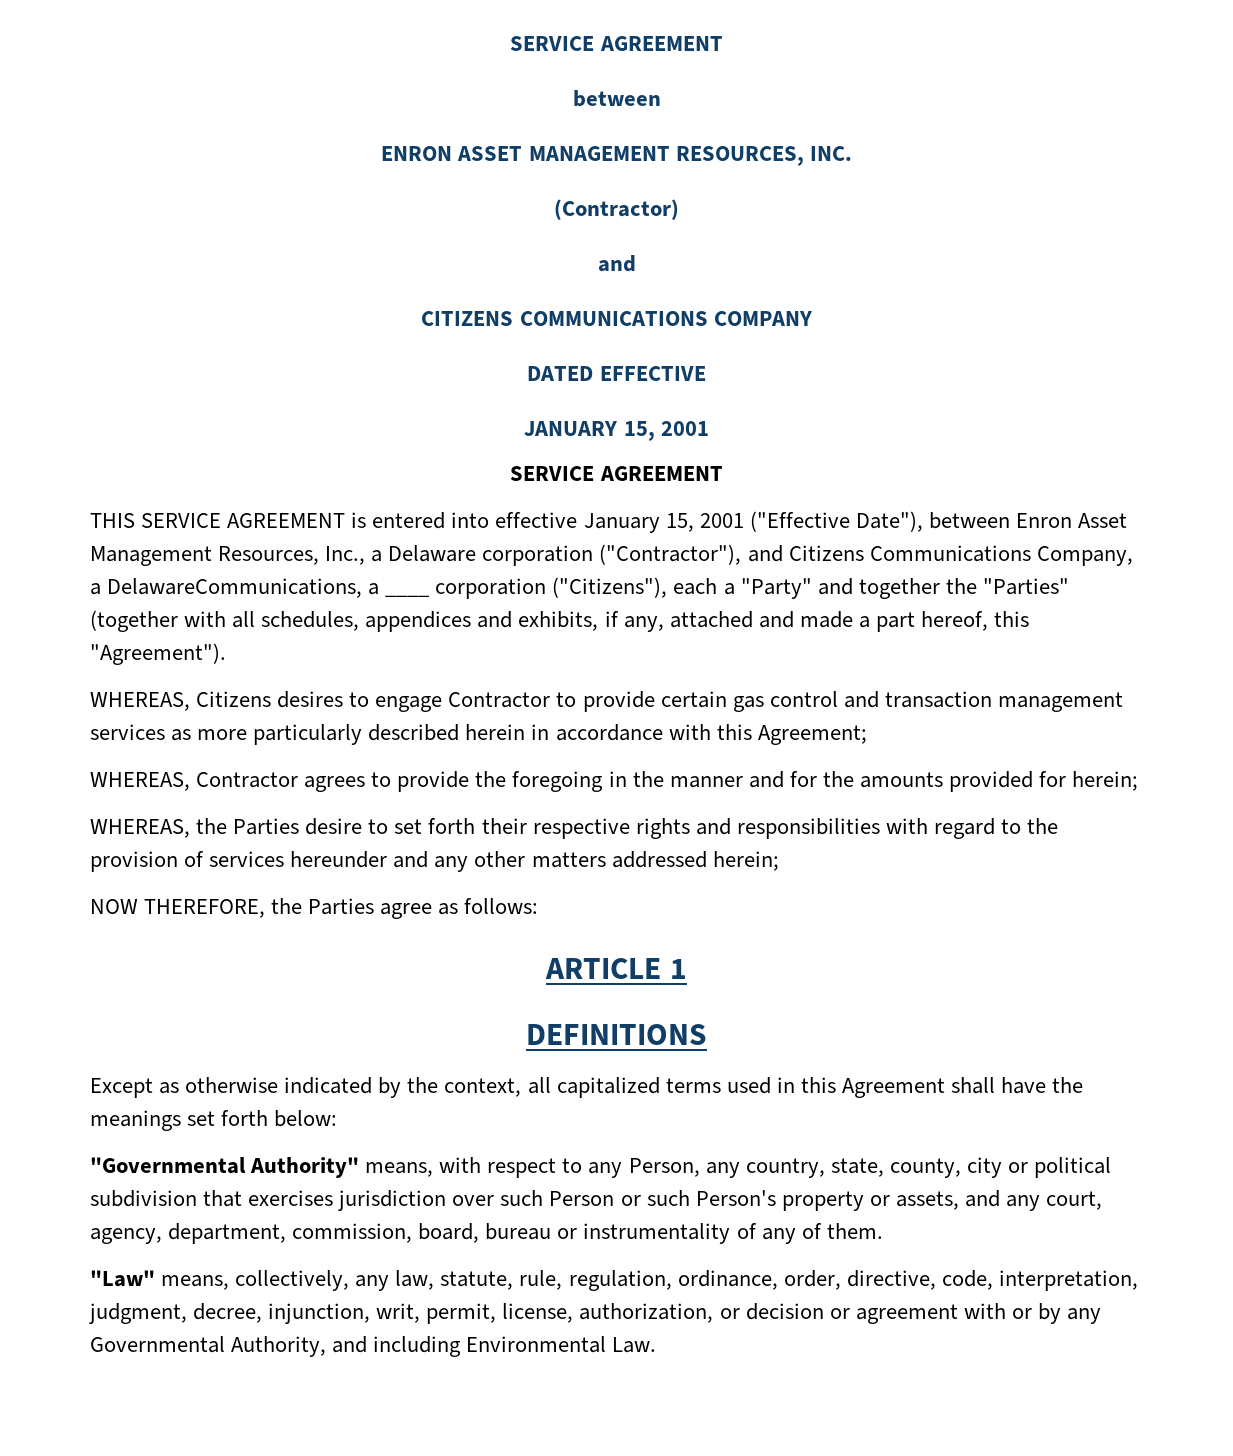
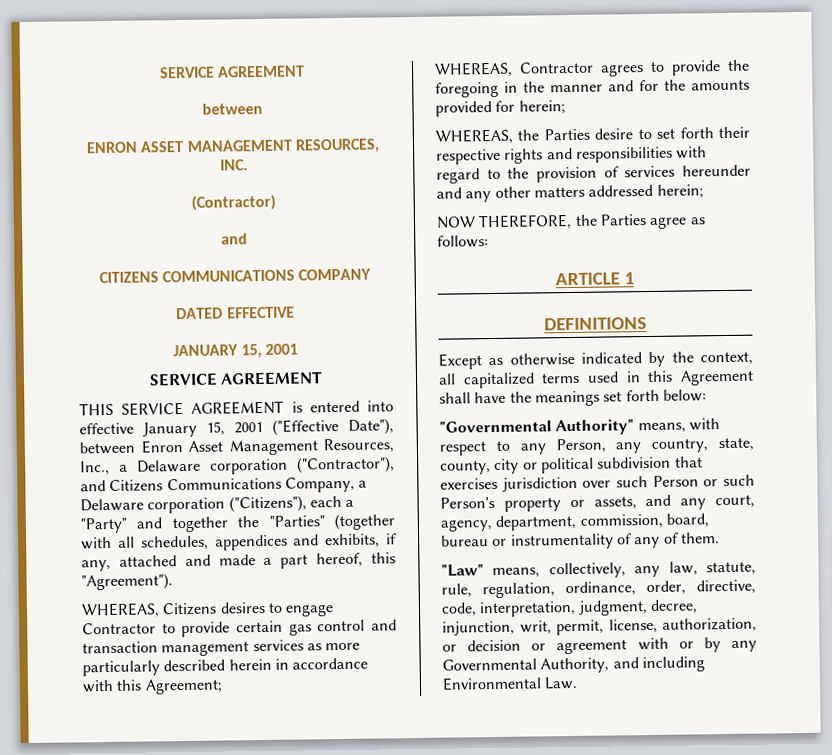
[107,578,430,598] DelawareCommunications, a ____ -> [80,498,144,512] Delaware

